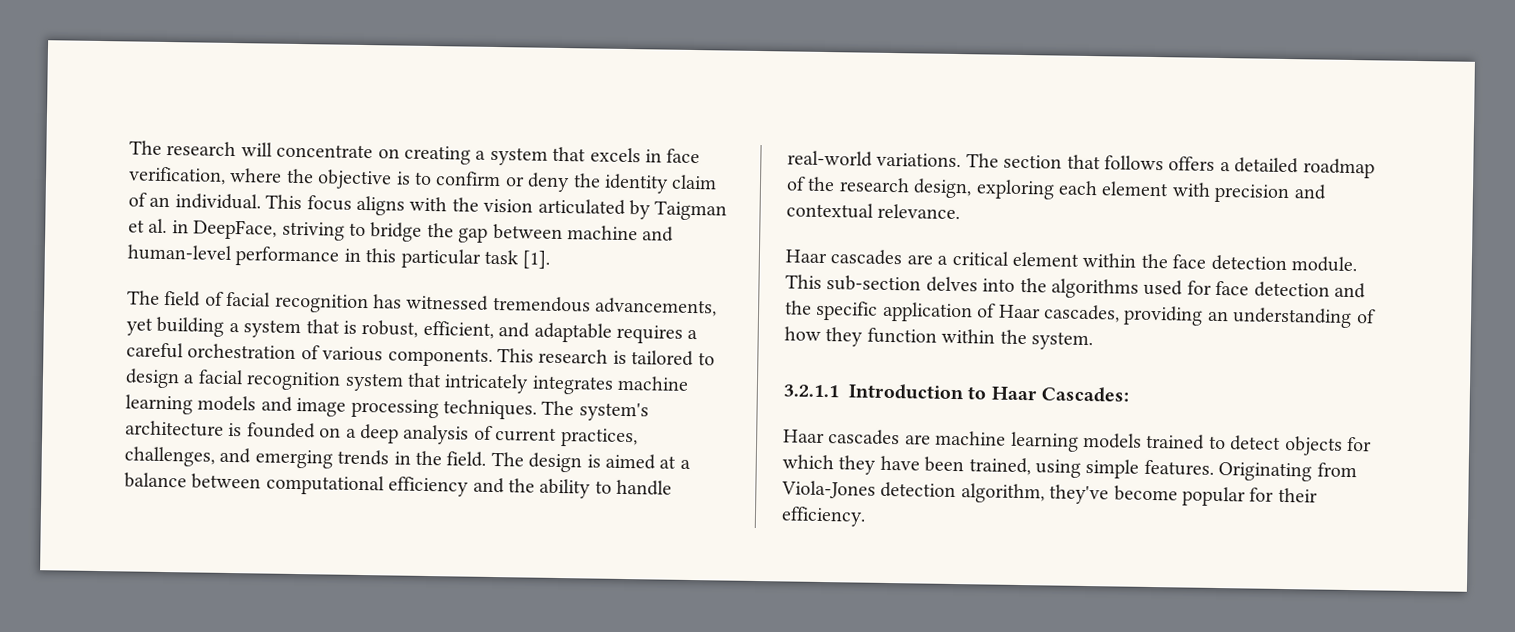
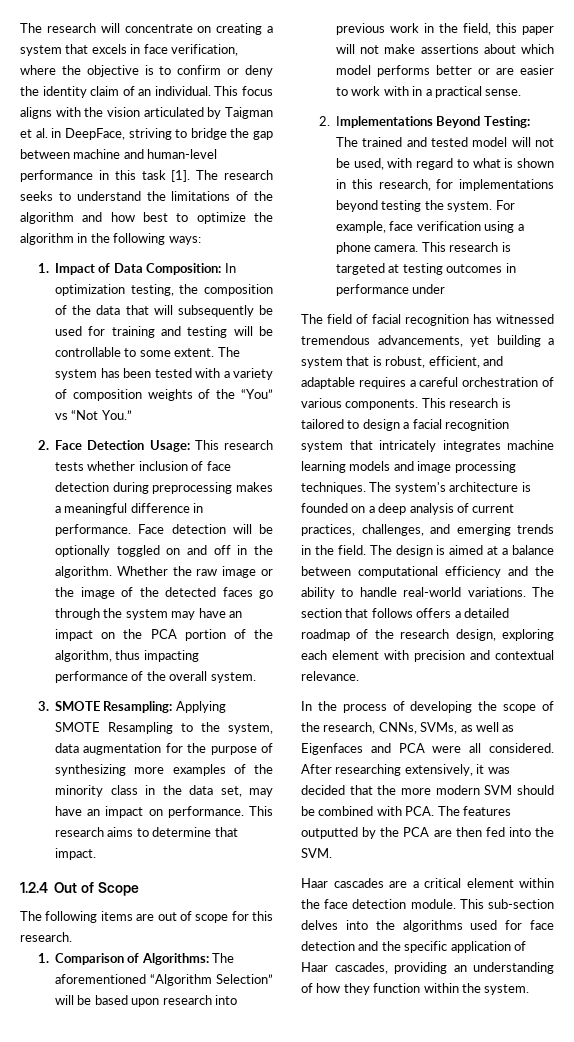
[400,248,481,269] particular -> (136, 175) none
(551, 259) none -> [196,170,273,180] [20,191,273,201] [20,212,273,224] [20,233,201,245] [37,263,236,275] [55,284,273,296] [55,305,273,317] [55,326,274,338] [55,347,240,357] [55,368,273,380] [55,389,273,401] [55,410,132,420] [37,440,273,452] [55,461,231,471] [55,482,273,494] [55,503,204,515] [55,524,273,536] [55,545,273,557] [55,566,273,578] [55,587,273,599] [55,608,242,620] [55,629,273,641] [55,650,199,662] [55,671,256,683] [37,701,226,713] [55,722,273,734] [55,743,273,755] [55,764,273,776] [55,785,273,797] [55,806,273,818] [55,827,238,837] [55,848,97,860] [20,882,139,896] [20,911,273,923] [20,932,72,942] [37,953,235,965] [55,974,273,986] [55,995,237,1007] [336,23,554,35] [336,44,554,54] [336,65,554,77] [336,86,522,98] [318,116,530,128] [336,137,554,147] [336,158,554,170] [336,179,554,191] [336,200,515,212] [336,221,524,233] [336,242,511,254] [336,263,516,275] [336,284,446,296] The research seeks to understand the limitations of the algorithm and how best to optimize the algorithm in the following ways: // 1. Impact of Data Composition: In optimization testing, the composition of the data that will subsequently be used for training and testing will be controllable to some extent. The system has been tested with a variety of composition weights of the “You” vs “Not You.” // 2. Face Detection Usage: This research tests whether inclusion of face detection during preprocessing makes a meaningful difference in performance. Face detection will be optionally toggled on and off in the algorithm. Whether the raw image or the image of the detected faces go through the system may have an impact on the PCA portion of the algorithm, thus impacting performance of the overall system. // 3. SMOTE Resampling: Applying SMOTE Resampling to the system, data augmentation for the purpose of synthesizing more examples of the minority class in the data set, may have an impact on performance. This research aims to determine that impact. // 1.2.4 Out of Scope // The following items are out of scope for this research. // 1. Comparison of Algorithms: The aforementioned “Algorithm Selection” will be based upon research into previous work in the field, this paper will not make assertions about which model performs better or are easier to work with in a practical sense. // 2. Implementations Beyond Testing: The trained and tested model will not be used, with regard to what is shown in this research, for implementations beyond testing the system. For example, face verification using a phone camera. This research is targeted at testing outcomes in performance under
(961, 211) none -> [301,701,554,713] [301,722,515,734] [301,743,554,755] [301,764,510,776] [301,785,554,795] [301,806,511,816] [301,827,554,839] [301,848,332,858] // In the process of developing the scope of the research, CNNs, SVMs, as well as Eigenfaces and PCA were all considered. After researching extensively, it was decided that the more modern SVM should be combined with PCA. The features outputted by the PCA are then fed into the SVM.
[783,383,1130,403] [783,429,1372,456] [782,454,1357,482] [781,480,1318,507] [781,506,866,527] // 3.2.1.1 Introduction to Haar Cascades: // Haar cascades are machine learning models trained to detect objects for which they have been trained, using simple features. Originating from Viola-Jones detection algorithm, they've become popular for their efficiency. -> (530, 989) none

